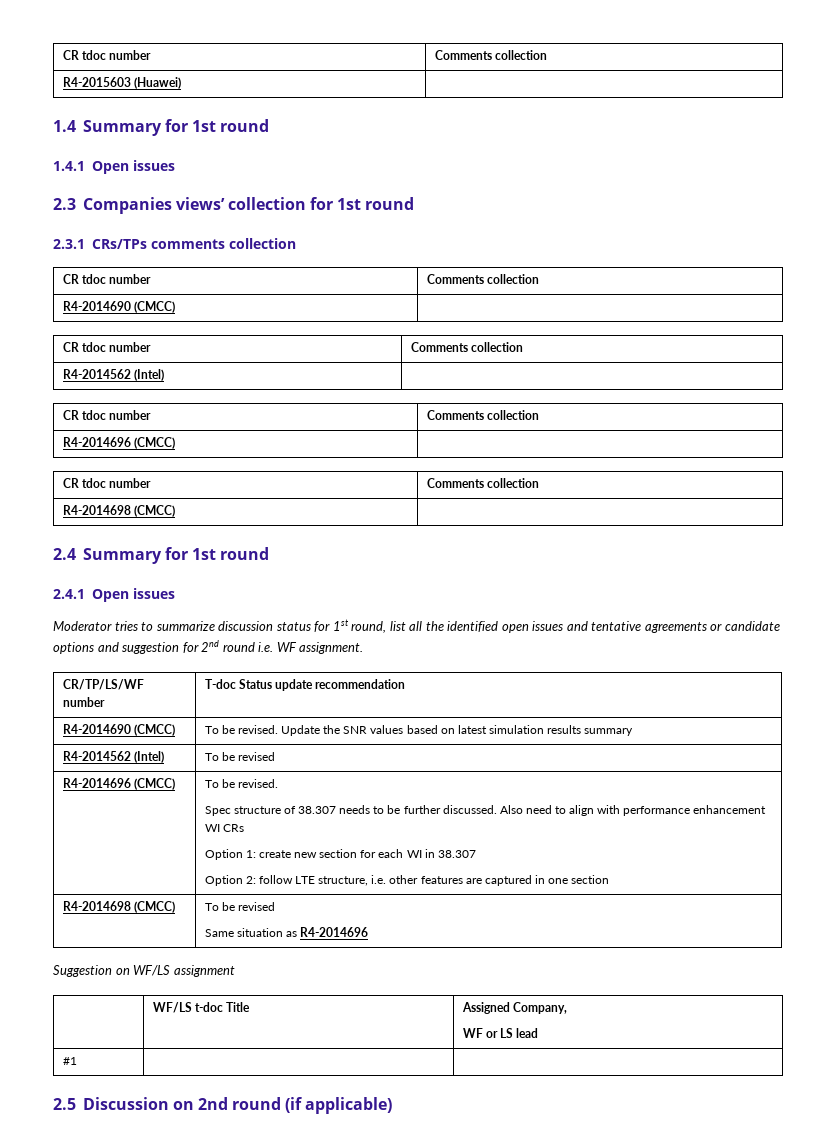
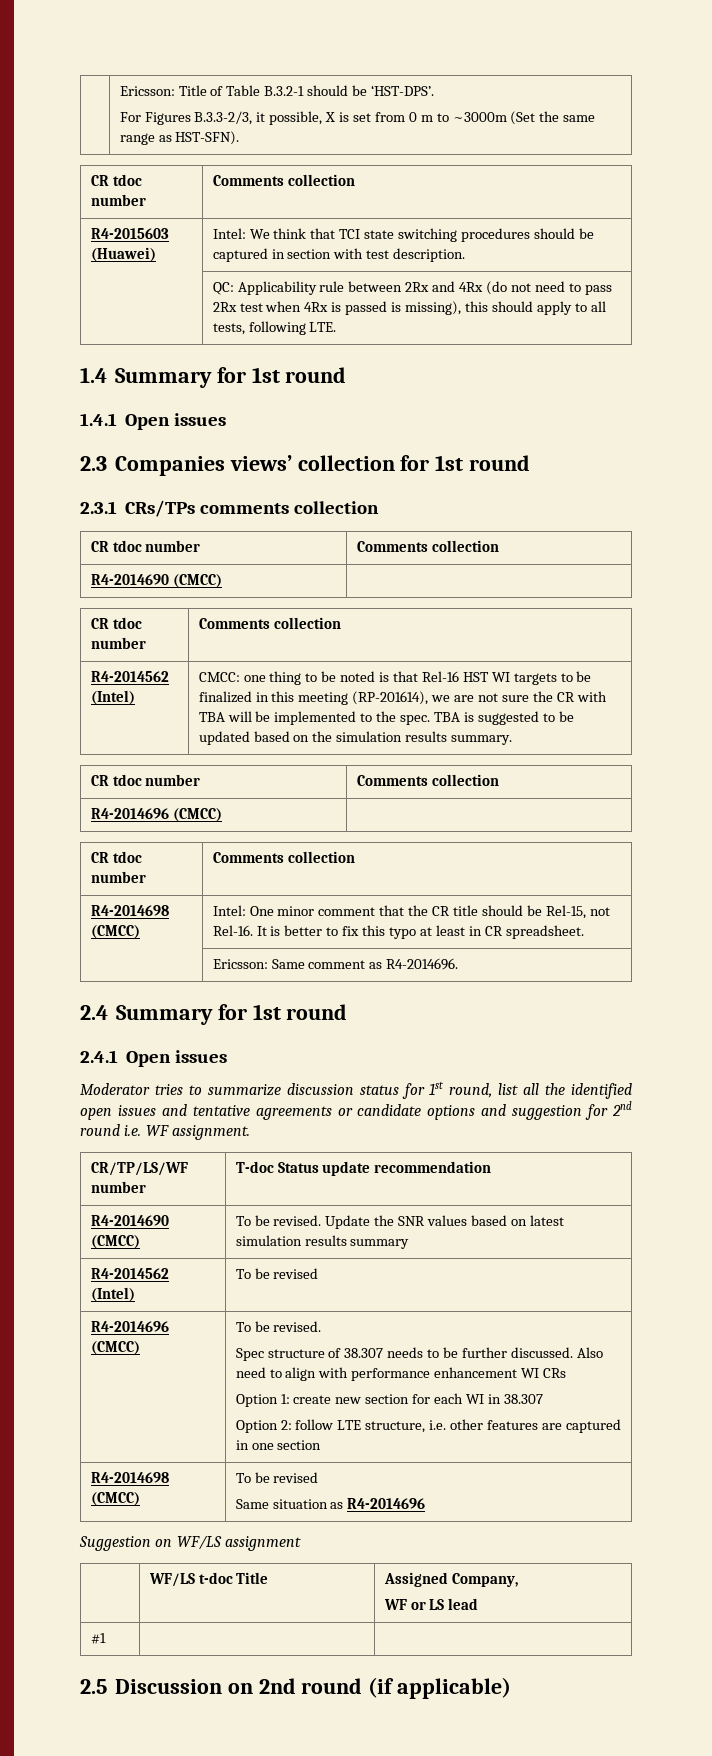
(62, 55) none -> [119,85,434,96] [119,111,596,125] [119,131,240,145] | Ericsson: Title of Table B.3.2-1 should be ‘HST-DPS’. // For Figures B.3.3-2/3, it possible, X is set from 0 m to ~3000m (Set the same range as HST-SFN). //
(181, 83) none -> [212,228,594,242] [212,248,466,262] [212,281,612,295] [212,301,606,315] [212,321,337,335] Intel: We think that TCI state switching procedures should be captured in section with test description. // | QC: Applicability rule between 2Rx and 4Rx (do not need to pass 2Rx test when 4Rx is passed is missing), this should apply to all tests, following LTE.
(164, 375) none -> [198,671,592,685] [198,691,607,705] [198,711,574,725] [198,731,513,745] CMCC: one thing to be noted is that Rel-16 HST WI targets to be finalized in this meeting (RP-201614), we are not sure the CR with TBA will be implemented to the spec. TBA is suggested to be updated based on the simulation results summary.
(175, 511) none -> [212,905,610,919] [212,925,584,939] [212,958,459,970] Intel: One minor comment that the CR title should be Rel-15, not Rel-16. It is better to fix this typo at least in CR spreadsheet. // | Ericsson: Same comment as R4-2014696.

